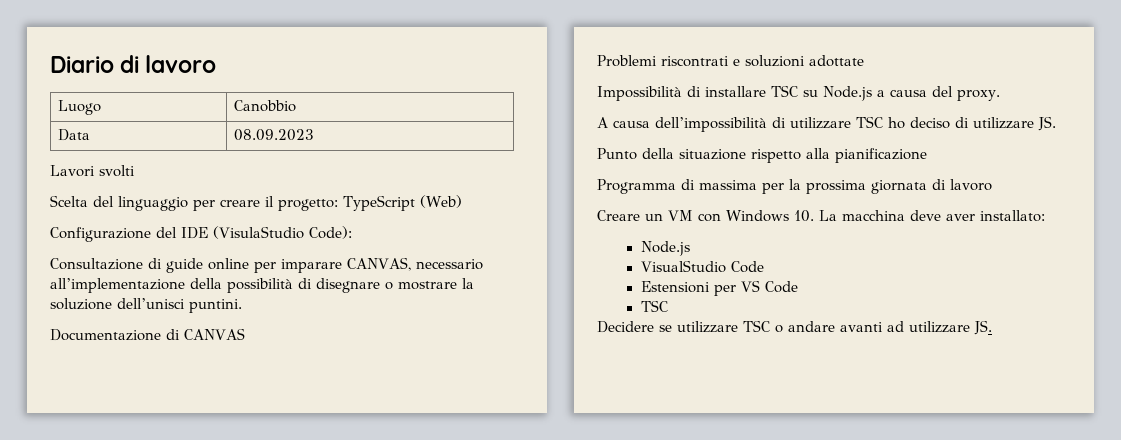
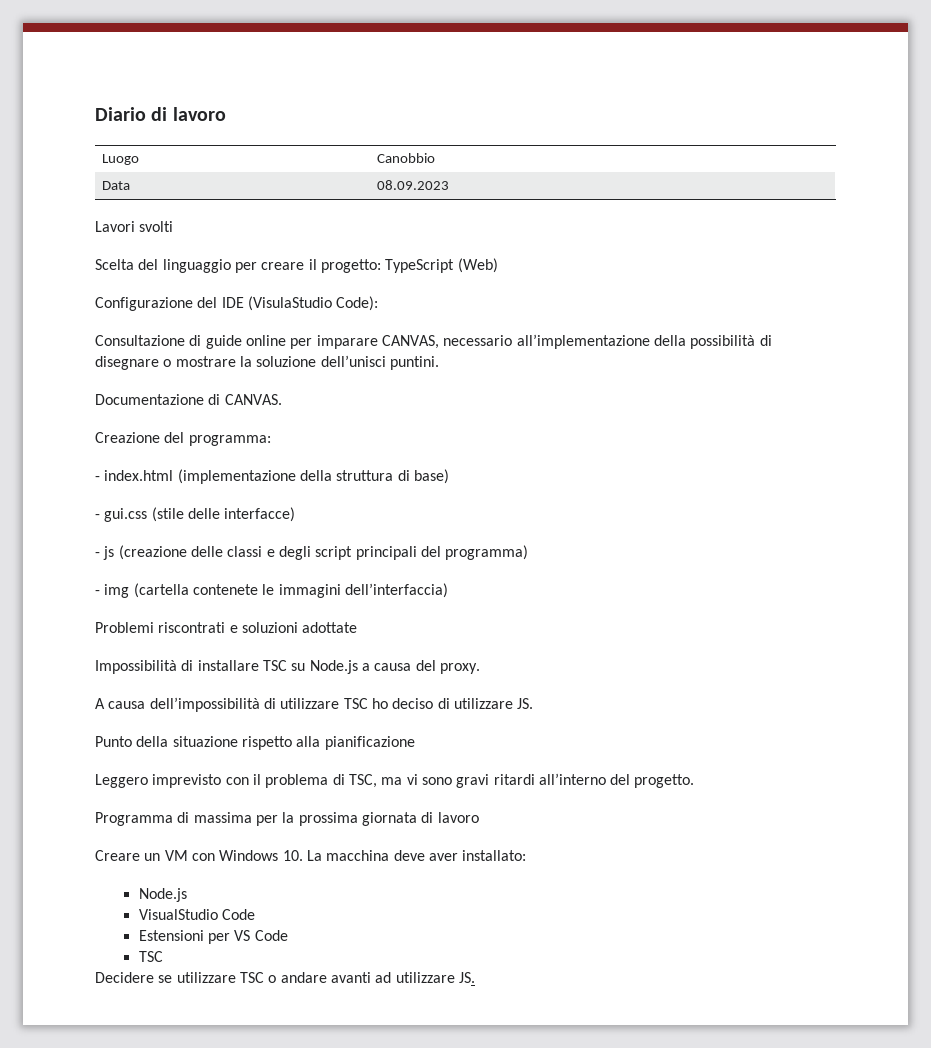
[184,328,245,340] CANVAS -> [224,394,282,405] [95,432,271,446] [95,469,449,484] [95,507,296,522] [95,545,529,560] [95,583,448,598] CANVAS. // Creazione del programma: // - index.html (implementazione della struttura di base) // - gui.css (stile delle interfacce) // - js (creazione delle classi e degli script principali del programma) // - img (cartella contenete le immagini dell’interfaccia)
(927, 155) none -> [95,773,695,788] // Leggero imprevisto con il problema di TSC, ma vi sono gravi ritardi all’interno del progetto.

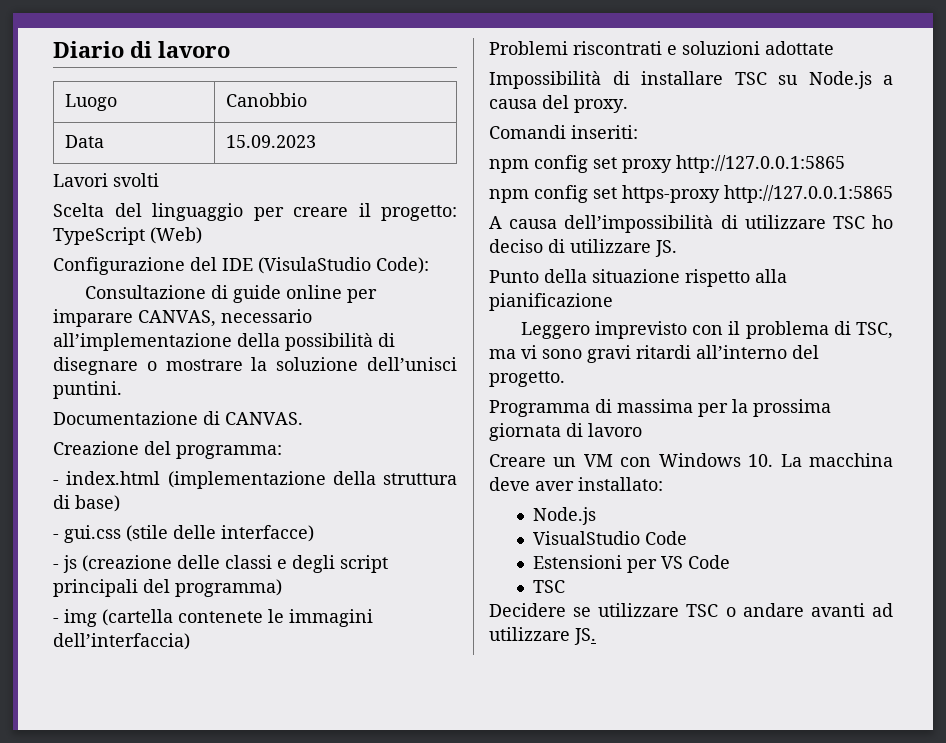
[376,180,449,190] 08.09.2023 -> [226,135,317,148] 15.09.2023
(480, 668) none -> [489,125,638,139] [489,155,845,173] [489,185,893,203] // Comandi inseriti: // npm config set proxy http://127.0.0.1:5865 // npm config set https-proxy http://127.0.0.1:5865

